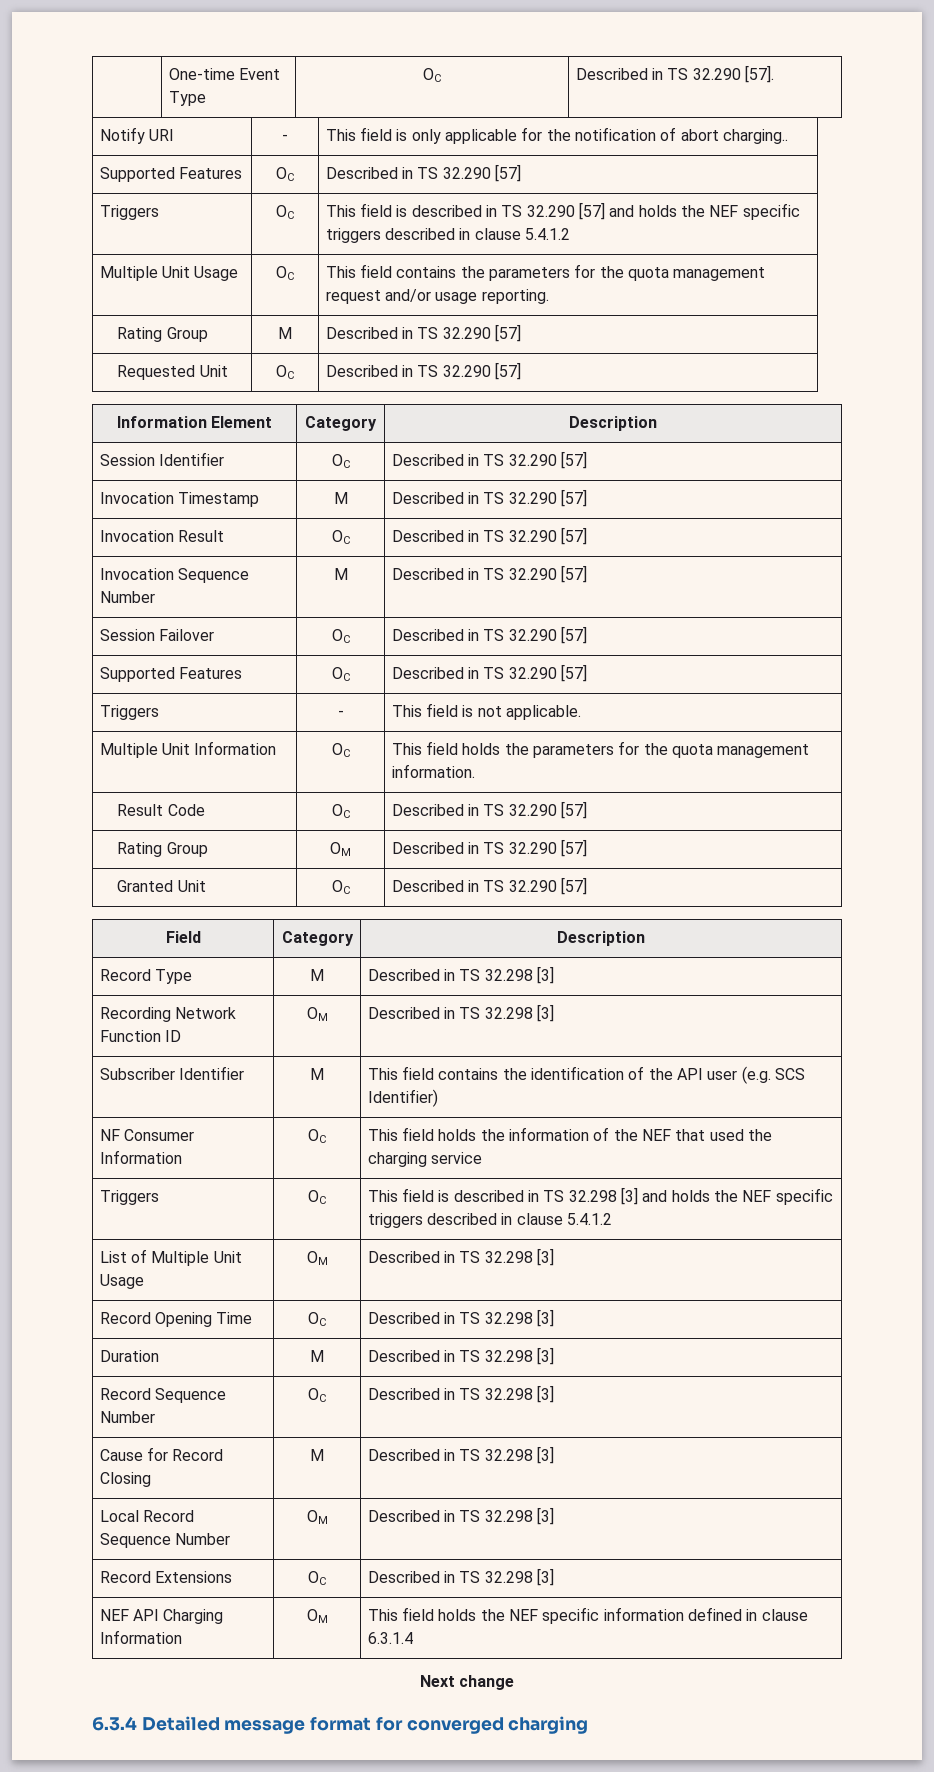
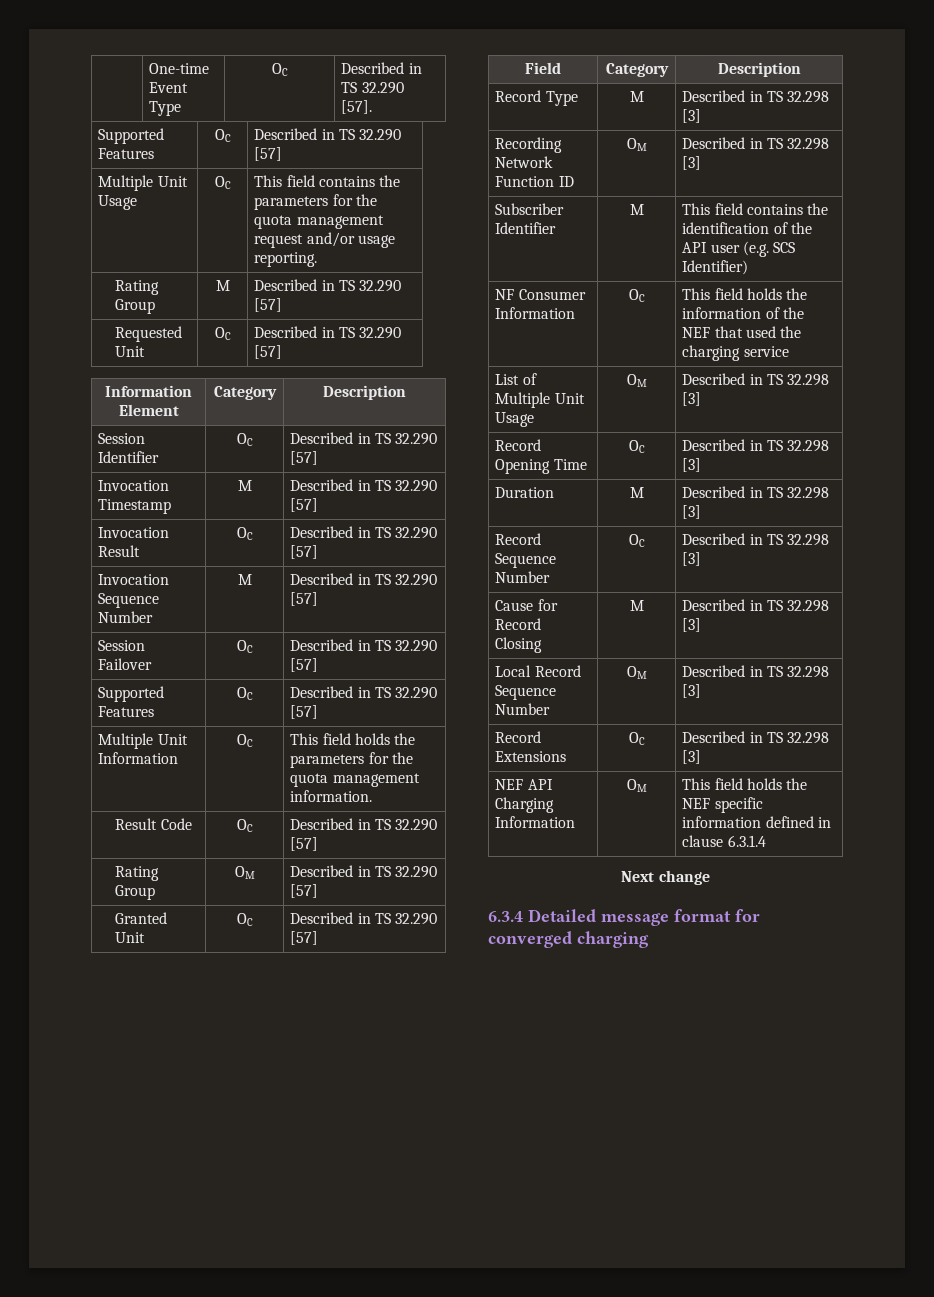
[99,127,175,144] [282,134,288,141] [325,127,788,144] [99,167,243,182] [276,167,294,181] [325,164,522,182] [99,205,159,220] [276,205,294,219] [325,202,800,220] [325,228,571,243] // Notify URI | - | This field is only applicable for the notification of abort charging.. // Supported Features | OC | Described in TS 32.290 [57] // Triggers | OC | This field is described in TS 32.290 [57] and holds the NEF specific triggers described in clause 5.4.1.2 -> [98,128,165,144] [98,148,155,159] [214,129,231,142] [254,128,402,141] [254,147,283,161] // Supported Features | OC | Described in TS 32.290 [57]
[99,705,159,720] [337,710,344,717] [391,703,582,720] // Triggers | - | This field is not applicable. -> (319, 712) none
[99,1190,159,1205] [308,1190,326,1204] [367,1187,833,1205] [367,1213,613,1228] // Triggers | OC | This field is described in TS 32.298 [3] and holds the NEF specific triggers described in clause 5.4.1.2 -> (789, 351) none

